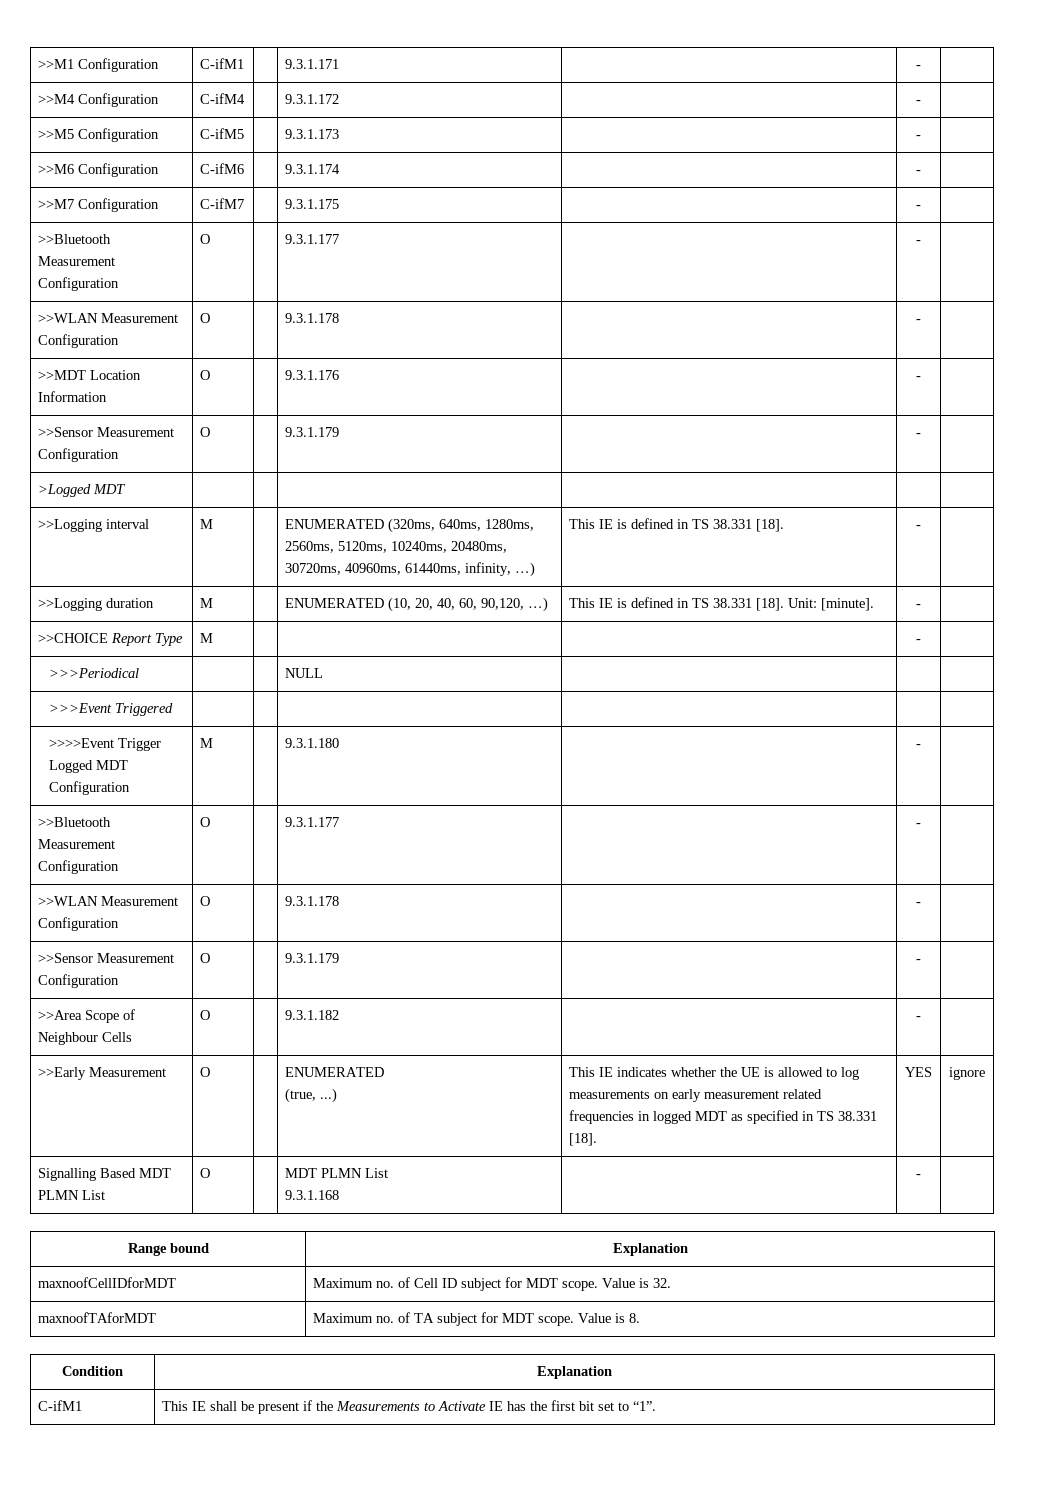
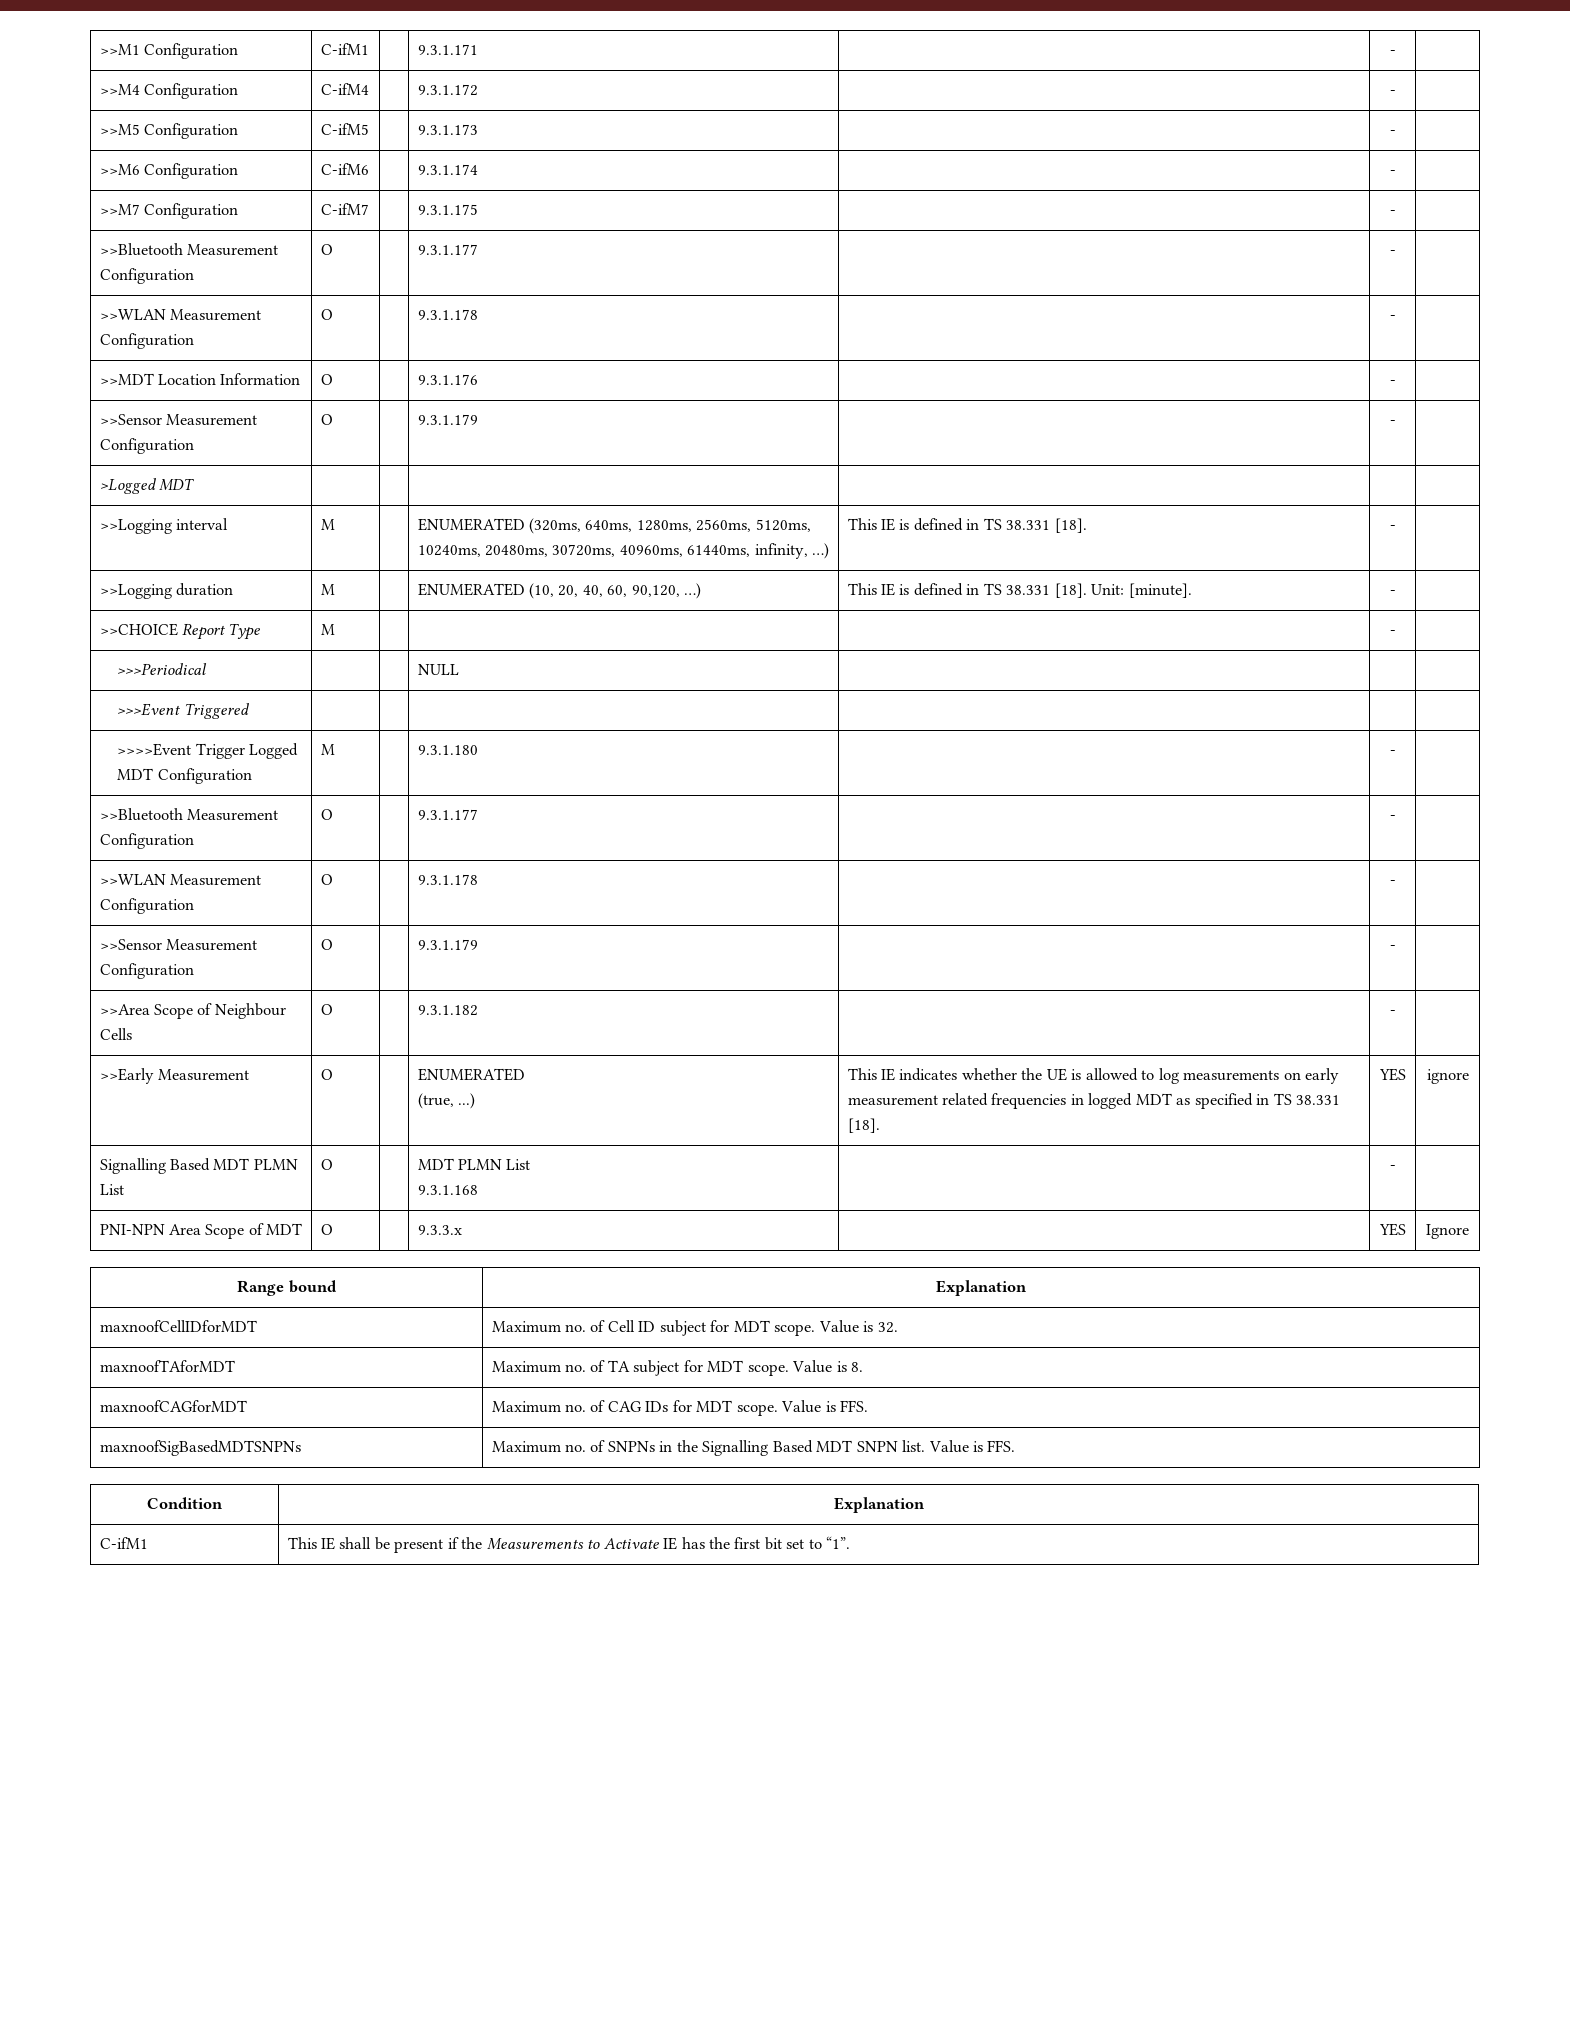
(921, 1176) none -> [99,1223,303,1239] [320,1224,333,1235] [417,1225,462,1235] [1378,1223,1406,1236] [1426,1224,1469,1239] // PNI-NPN Area Scope of MDT | O | | 9.3.3.x | | YES | Ignore
(641, 1318) none -> [99,1400,247,1412] [491,1400,869,1416] [99,1440,301,1456] [491,1440,1016,1456] // maxnoofCAGforMDT | Maximum no. of CAG IDs for MDT scope. Value is FFS. // maxnoofSigBasedMDTSNPNs | Maximum no. of SNPNs in the Signalling Based MDT SNPN list. Value is FFS.

